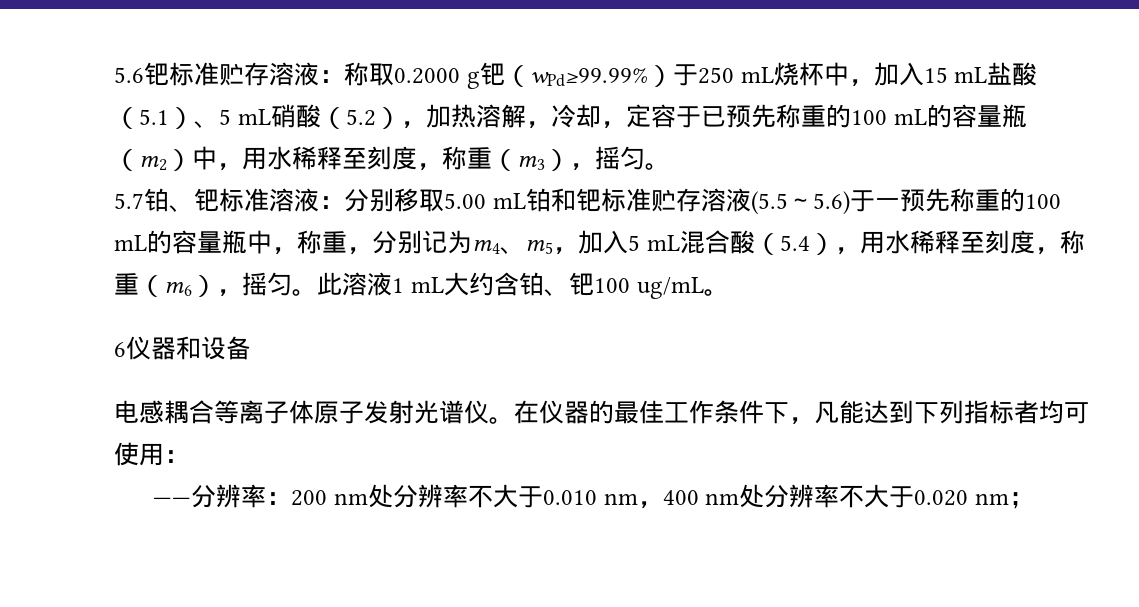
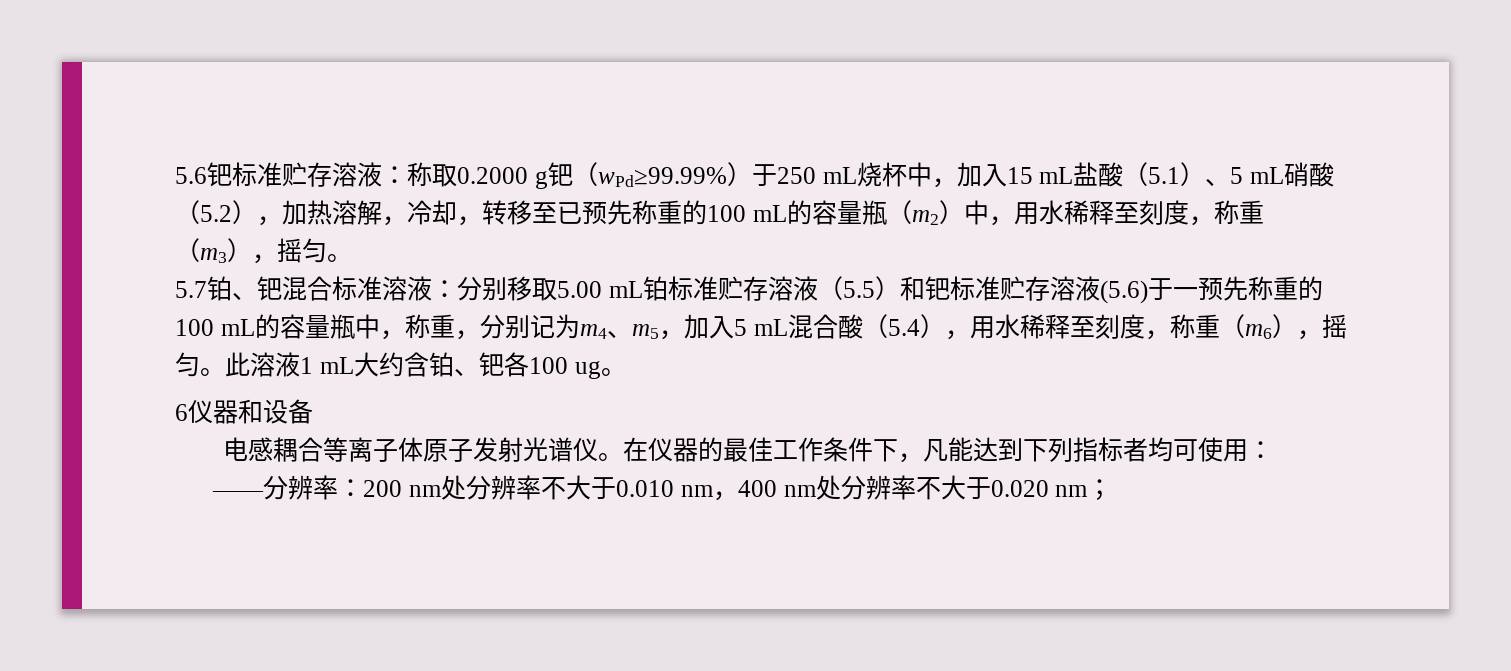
[625,104,701,128] 定容于 -> [482,200,557,225] 转移至
(219, 200) none -> [282,276,332,301] 混合
(551, 200) none -> [667,276,900,301] 标准贮存溶液（5.5）
[750,191,850,215] (5.5～5.6) -> [1099,280,1148,304] (5.6)
[593,277,704,299] 100 ug/mL -> [503,352,601,379] 各100 ug

